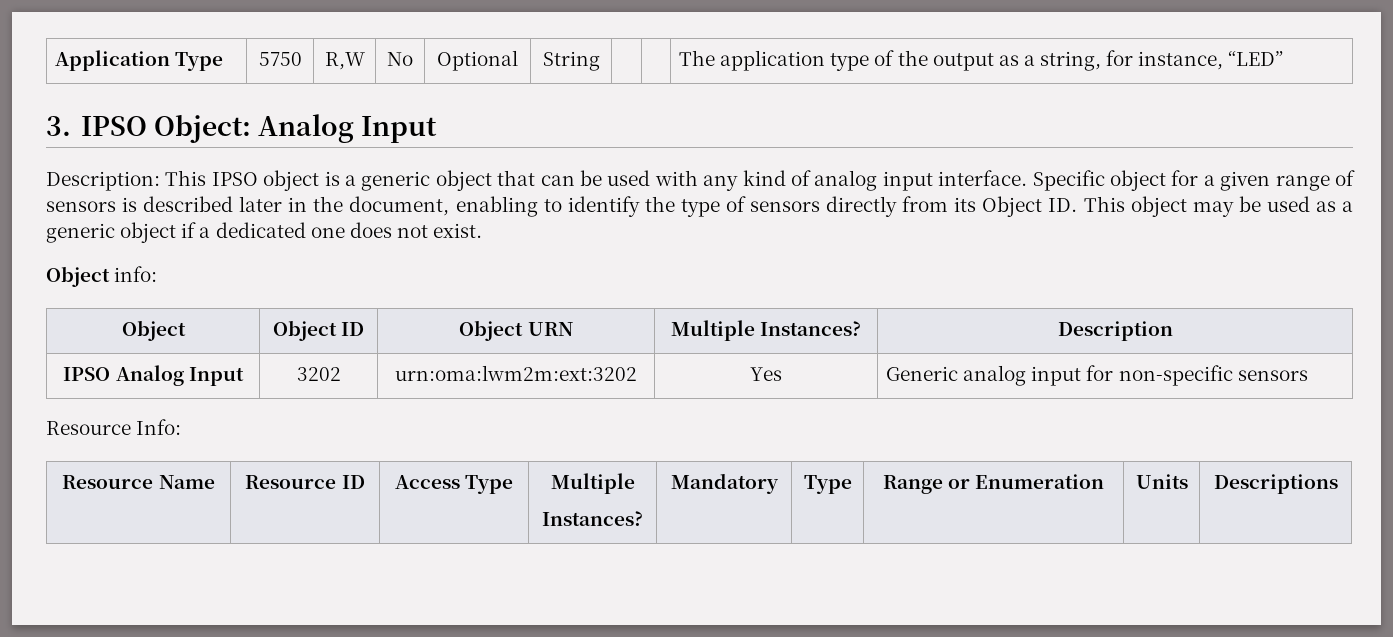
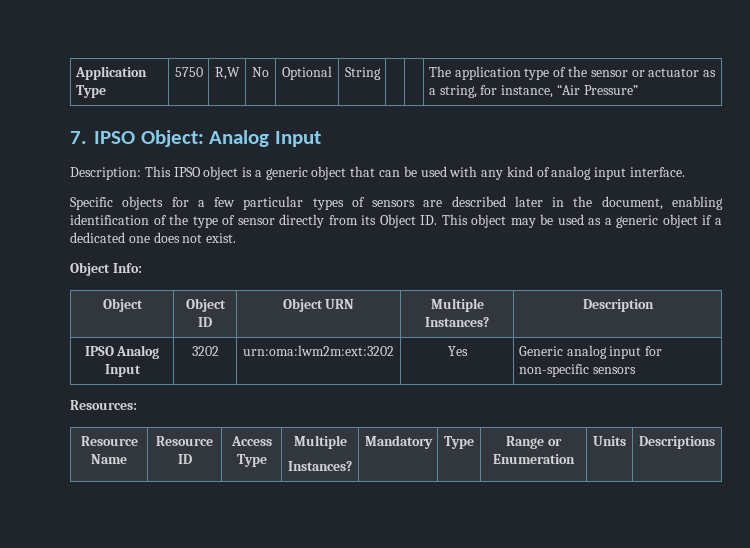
[932,53,994,71] output -> [590,68,700,77] sensor or actuator
[1228,51,1284,66] [46,116,71,136] “LED” // 3. -> [556,84,638,95] [70,131,87,144] “Air Pressure” // 7.
[1032,170,1356,191] [46,197,138,212] Specific object for a given range of sensors is -> [70,196,443,210] // Specific objects for a few particular types of sensors are
[543,196,640,217] to identify -> [70,214,167,225] identification of
[750,201,821,212] sensors -> [237,218,275,225] sensor
[114,266,158,282] info: -> [112,263,142,273] Info:
[46,419,182,435] Resource Info: -> [70,400,137,410] Resources:

